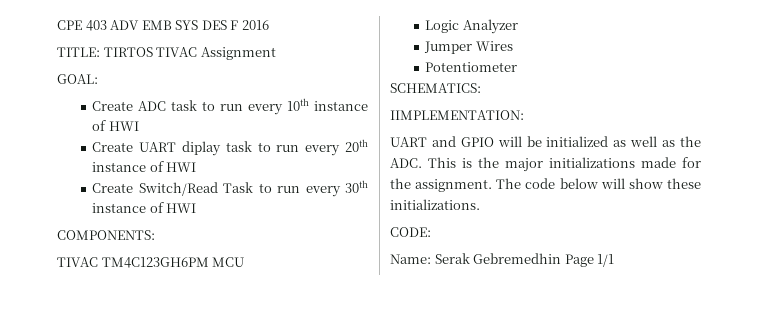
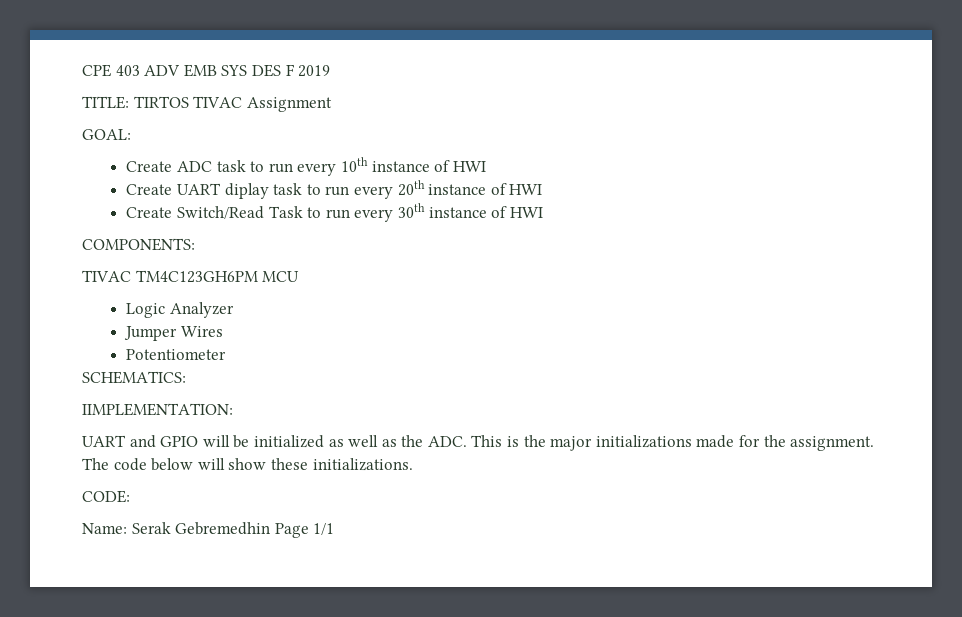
[241,20,269,30] 2016 -> [298,65,331,77] 2019

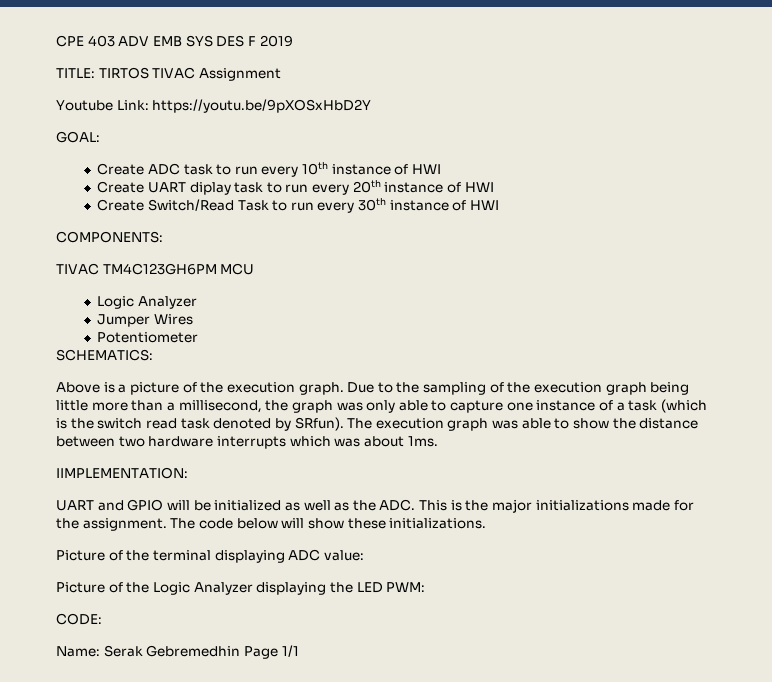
(332, 104) none -> [56,99,372,113] // Youtube Link: https://youtu.be/9pXOSxHbD2Y
(186, 377) none -> [56,382,690,395] [56,399,707,413] [56,417,699,431] [56,436,438,449] // Above is a picture of the execution graph. Due to the sampling of the execution graph being little more than a millisecond, the graph was only able to capture one instance of a task (which is the switch read task denoted by SRfun). The execution graph was able to show the distance between two hardware interrupts which was about 1ms.
(413, 464) none -> [56,549,364,563] [56,582,426,595] // Picture of the terminal displaying ADC value: // Picture of the Logic Analyzer displaying the LED PWM:

